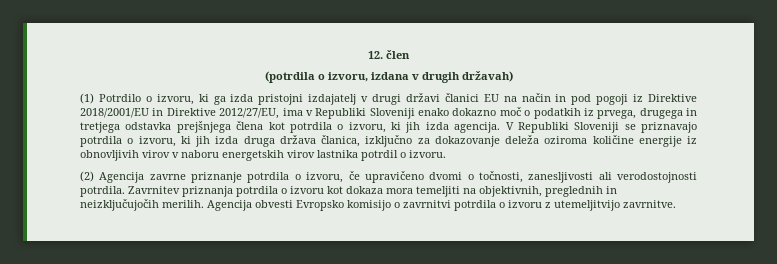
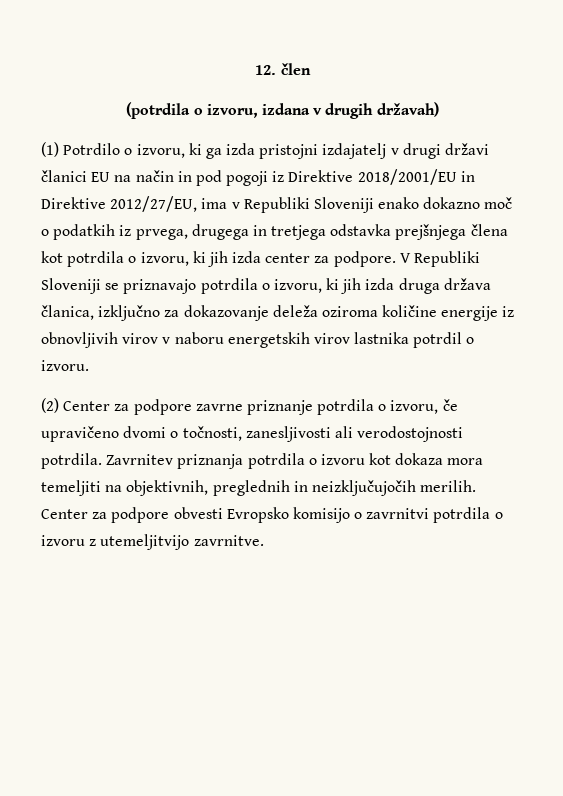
[454,122,501,133] agencija. -> [265,251,396,267] center za podpore.
[99,172,145,183] Agencija -> [63,399,192,415] Center za podpore
[207,200,252,211] Agencija -> [41,507,170,523] Center za podpore

